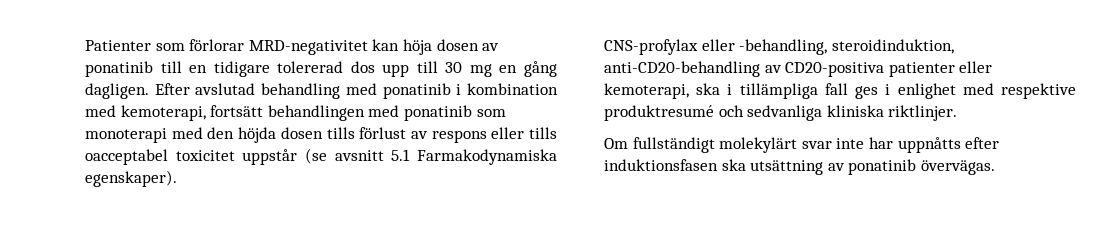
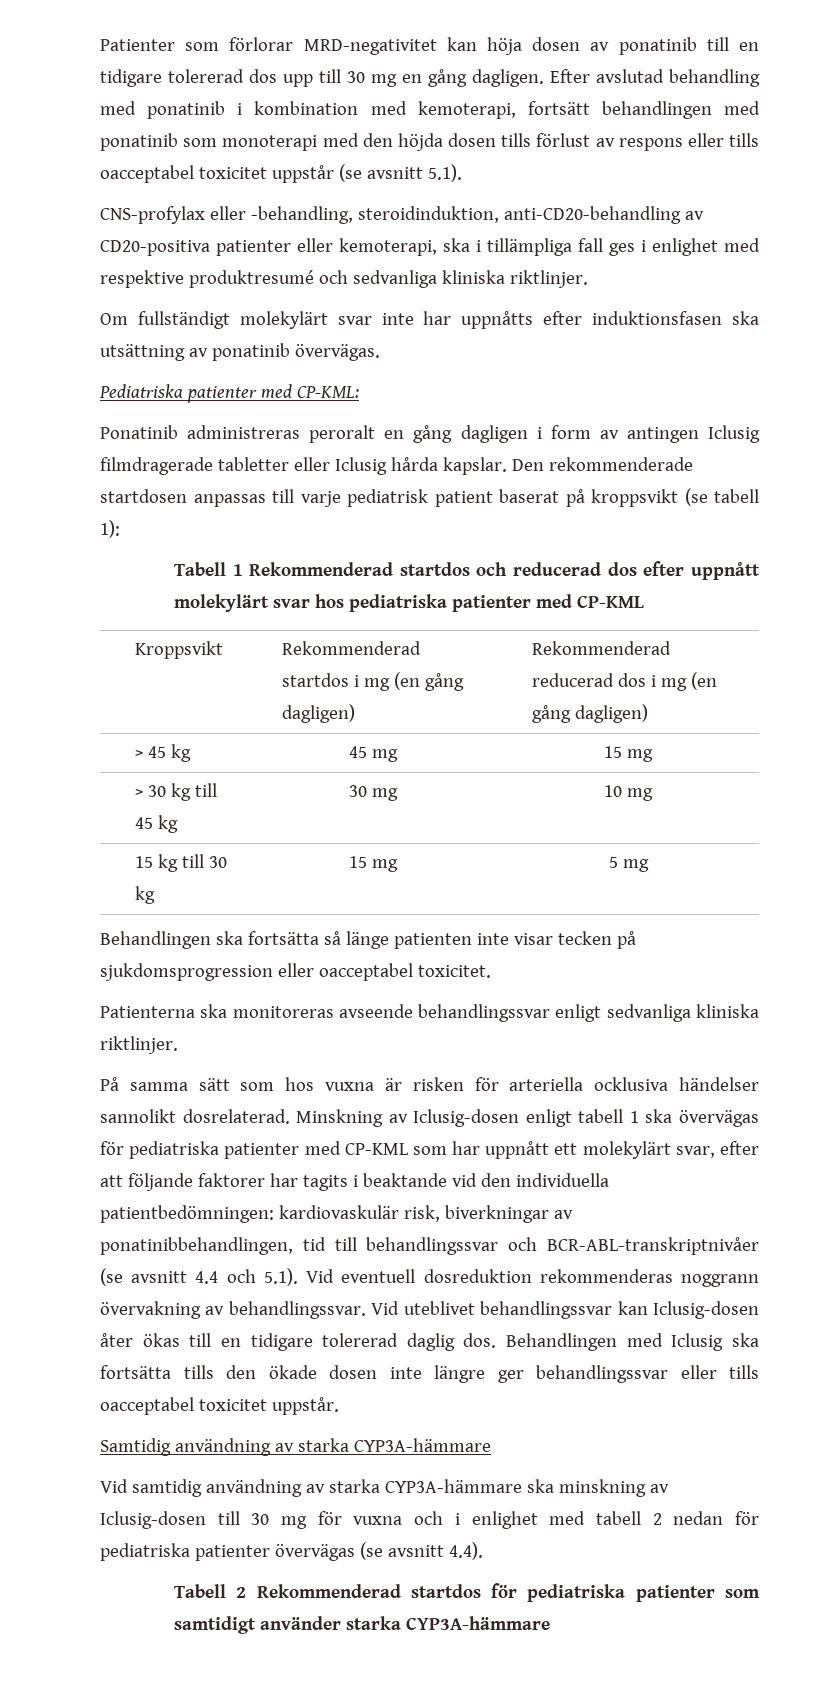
[391,149,557,165] [85,170,177,187] 5.1 Farmakodynamiska egenskaper). -> [427,164,462,182] 5.1).
(995, 167) none -> [99,384,359,403] [100,425,761,443] [100,457,693,475] [100,488,759,507] [100,520,120,538] [173,561,760,580] [173,594,644,612] [134,641,223,659] [281,641,421,655] [281,672,464,691] [281,704,355,723] [531,641,671,655] [531,672,717,691] [531,704,648,723] [134,744,191,762] [348,746,398,762] [604,746,653,762] [134,783,217,801] [134,815,178,833] [348,785,398,801] [604,785,653,801] [134,854,227,872] [134,886,155,904] [348,856,398,872] [608,857,649,872] [100,931,636,949] [100,963,491,981] [100,1004,759,1022] [100,1036,178,1054] [100,1077,759,1091] [100,1109,759,1127] [100,1141,759,1159] [100,1173,609,1191] [100,1205,573,1223] [100,1237,759,1255] [100,1268,759,1287] [100,1301,760,1319] [100,1333,759,1351] [100,1365,759,1383] [100,1397,339,1415] [100,1438,491,1456] [100,1479,669,1497] [100,1511,760,1529] [100,1542,483,1561] [173,1583,760,1602] [173,1616,550,1634] // Pediatriska patienter med CP-KML: // Ponatinib administreras peroralt en gång dagligen i form av antingen Iclusig filmdragerade tabletter eller Iclusig hårda kapslar. Den rekommenderade startdosen anpassas till varje pediatrisk patient baserat på kroppsvikt (se tabell 1): // Tabell 1 Rekommenderad startdos och reducerad dos efter uppnått molekylärt svar hos pediatriska patienter med CP-KML // Kroppsvikt | Rekommenderad startdos i mg (en gång dagligen) | Rekommenderad reducerad dos i mg (en gång dagligen) // > 45 kg | 45 mg | 15 mg // > 30 kg till 45 kg | 30 mg | 10 mg // 15 kg till 30 kg | 15 mg | 5 mg // Behandlingen ska fortsätta så länge patienten inte visar tecken på sjukdomsprogression eller oacceptabel toxicitet. // Patienterna ska monitoreras avseende behandlingssvar enligt sedvanliga kliniska riktlinjer. // På samma sätt som hos vuxna är risken för arteriella ocklusiva händelser sannolikt dosrelaterad. Minskning av Iclusig-dosen enligt tabell 1 ska övervägas för pediatriska patienter med CP-KML som har uppnått ett molekylärt svar, efter att följande faktorer har tagits i beaktande vid den individuella patientbedömningen: kardiovaskulär risk, biverkningar av ponatinibbehandlingen, tid till behandlingssvar och BCR-ABL-transkriptnivåer (se avsnitt 4.4 och 5.1). Vid eventuell dosreduktion rekommenderas noggrann övervakning av behandlingssvar. Vid uteblivet behandlingssvar kan Iclusig-dosen åter ökas till en tidigare tolererad daglig dos. Behandlingen med Iclusig ska fortsätta tills den ökade dosen inte längre ger behandlingssvar eller tills oacceptabel toxicitet uppstår. // Samtidig användning av starka CYP3A-hämmare // Vid samtidig användning av starka CYP3A-hämmare ska minskning av Iclusig-dosen till 30 mg för vuxna och i enlighet med tabell 2 nedan för pediatriska patienter övervägas (se avsnitt 4.4). // Tabell 2 Rekommenderad startdos för pediatriska patienter som samtidigt använder starka CYP3A-hämmare

